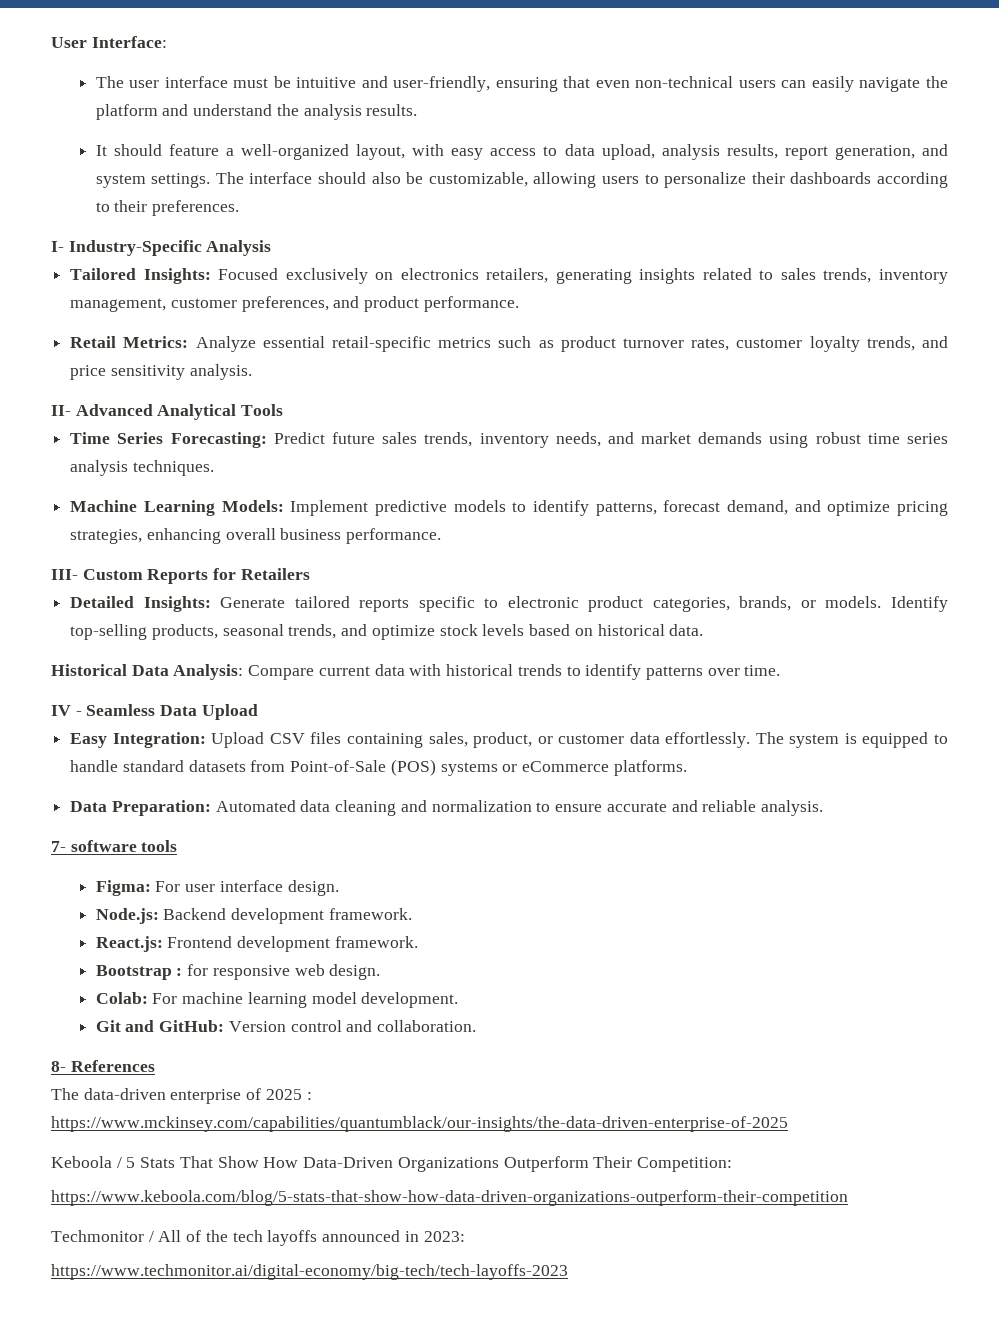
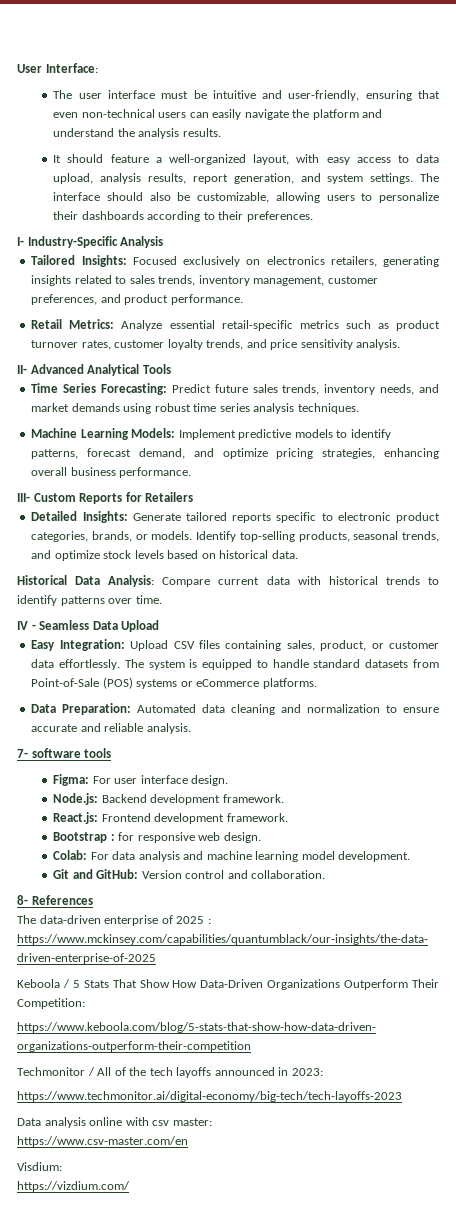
(178, 998) none -> [112,851,204,862] data analysis and
(568, 1272) none -> [17,1117,212,1128] [17,1136,188,1147] [17,1162,62,1171] [17,1181,130,1192] // Data analysis online with csv master: // https://www.csv-master.com/en // Visdium: // https://vizdium.com/

